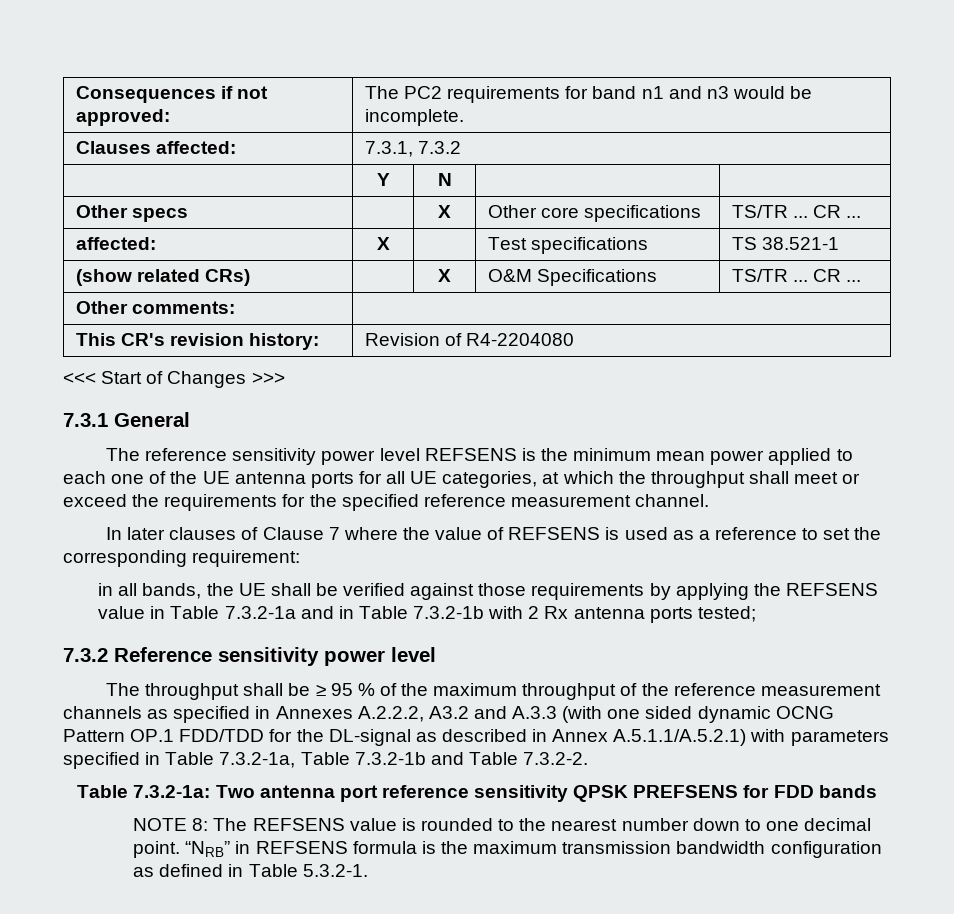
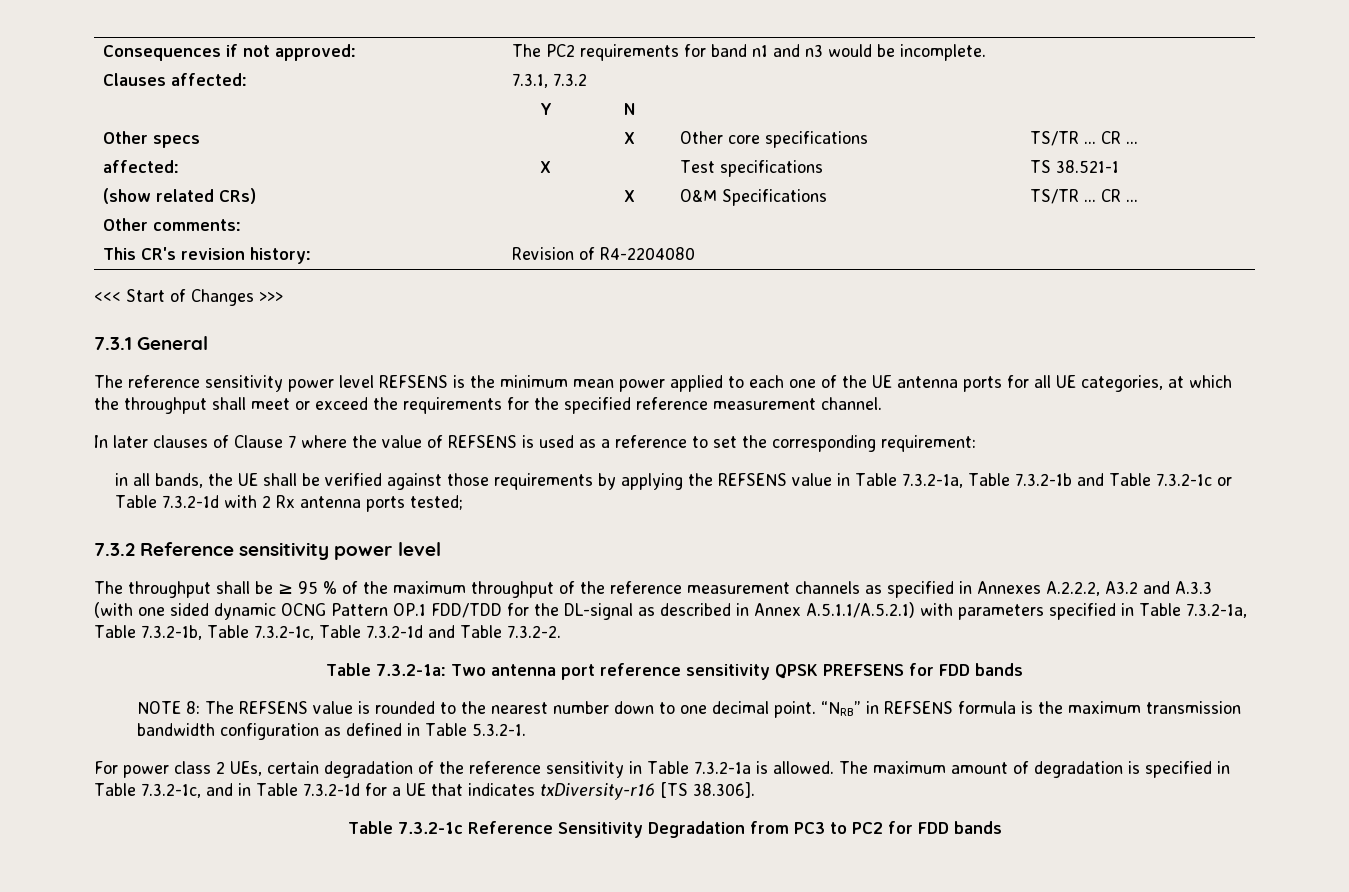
[224,606,485,619] 7.3.2-1a and in Table 7.3.2-1b -> [902,473,1233,488] [115,495,220,508] 7.3.2-1a, Table 7.3.2-1b and Table 7.3.2-1c or Table 7.3.2-1d
[354,752,426,765] 7.3.2-1b -> [140,625,423,640] 7.3.2-1b, Table 7.3.2-1c, Table 7.3.2-1d
(368, 870) none -> [94,761,1230,778] [94,782,755,800] [347,821,1002,838] // For power class 2 UEs, certain degradation of the reference sensitivity in Table 7.3.2-1a is allowed. The maximum amount of degradation is specified in Table 7.3.2-1c, and in Table 7.3.2-1d for a UE that indicates txDiversity-r16 [TS 38.306]. // Table 7.3.2-1c Reference Sensitivity Degradation from PC3 to PC2 for FDD bands

